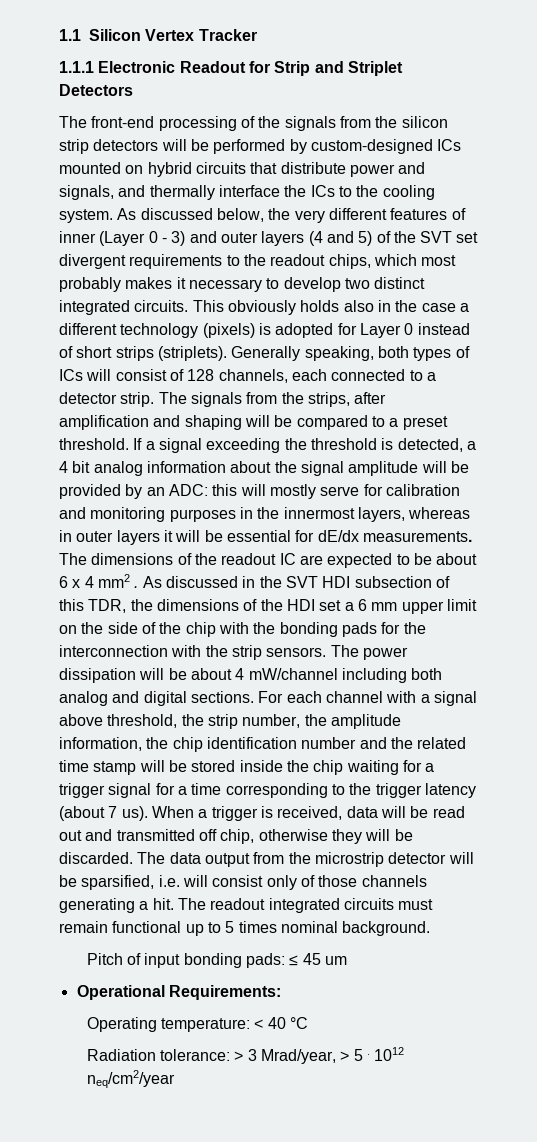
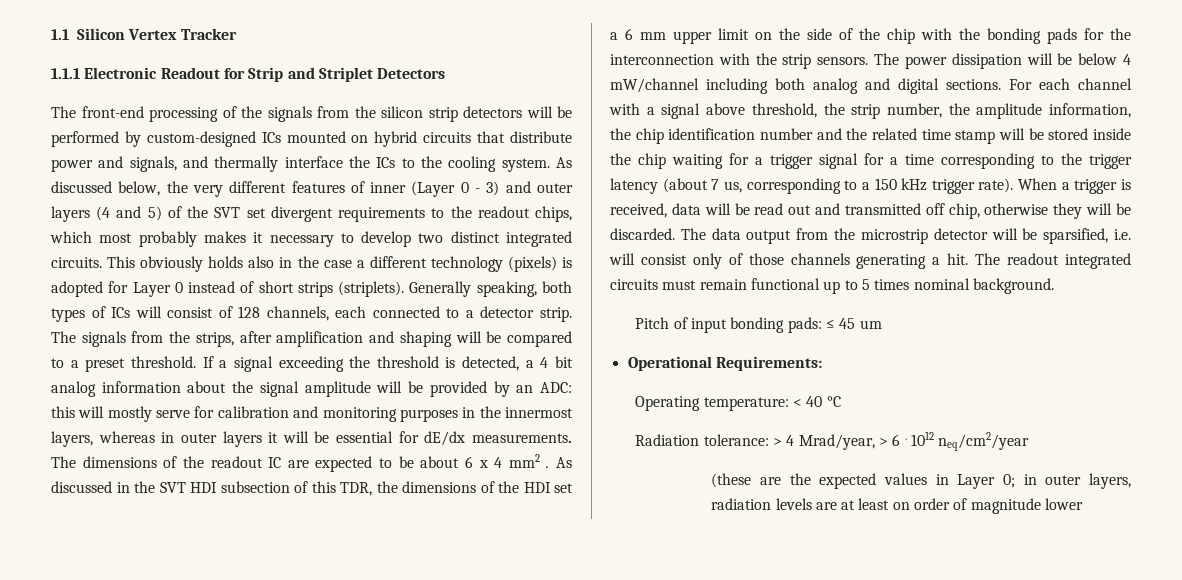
[190,668,232,680] about -> [1078,53,1118,65] below
[121,806,148,821] us). -> [723,178,1014,194] us, corresponding to a 150 kHz trigger rate).
[247,1049,257,1061] 3 -> [786,435,795,446] 4
[353,1049,363,1061] 5 -> [892,434,901,446] 6
(175, 1079) none -> [711,473,1131,489] [711,498,1084,514] // (these are the expected values in Layer 0; in outer layers, radiation levels are at least on order of magnitude lower

